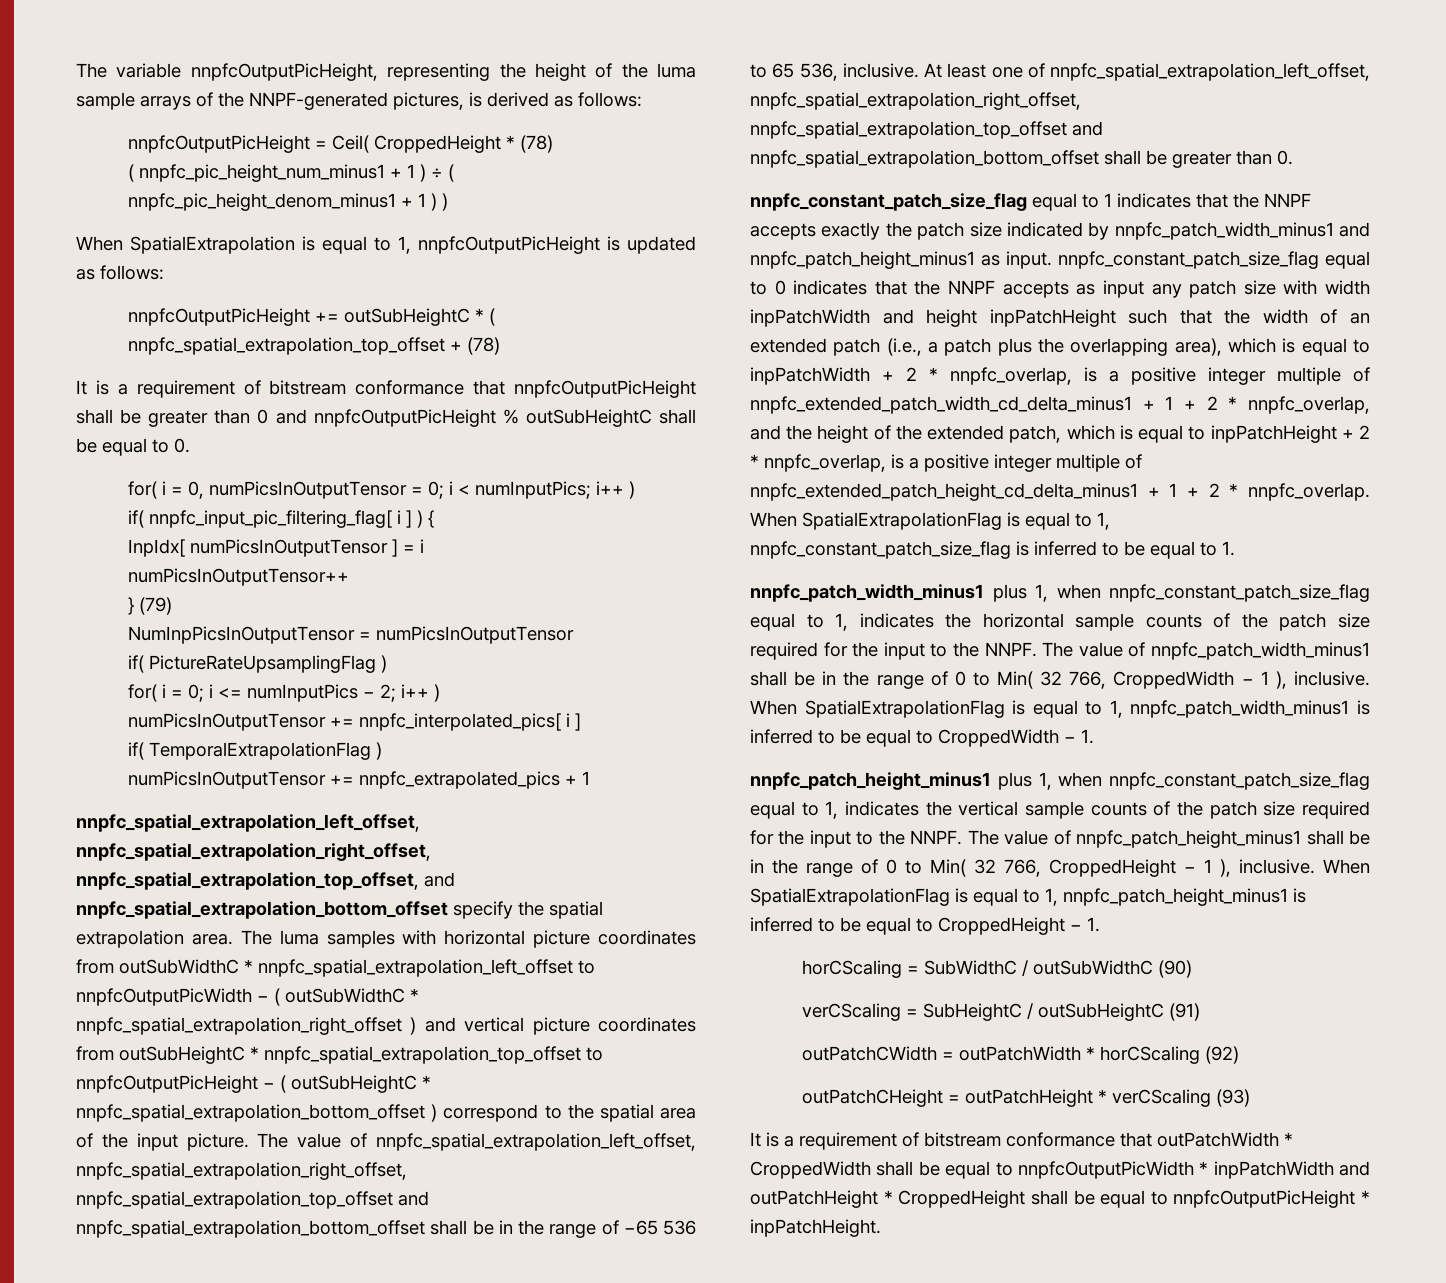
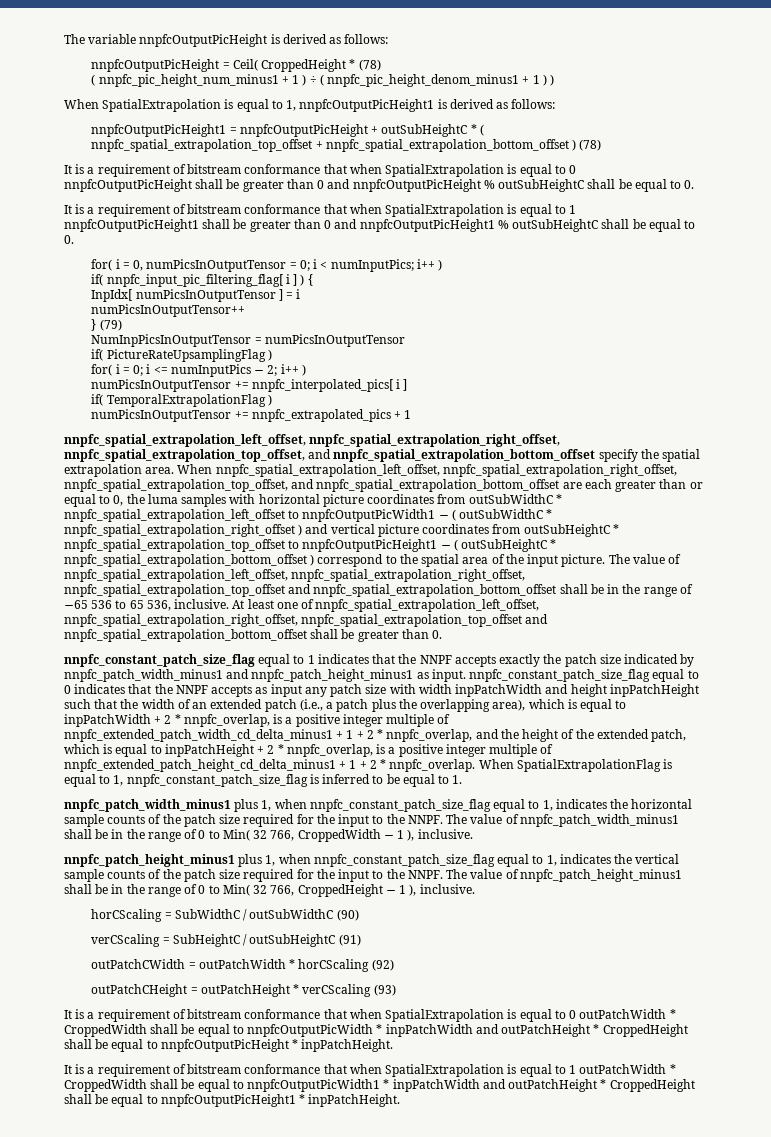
[190,63,696,81] [76,92,464,110] nnpfcOutputPicHeight, representing the height of the luma sample arrays of the NNPF-generated pictures, -> [139,34,268,47] nnpfcOutputPicHeight
[418,236,696,254] [76,265,164,280] [127,308,339,326] nnpfcOutputPicHeight is updated as follows: // nnpfcOutputPicHeight += -> [299,99,556,112] [91,124,379,137] nnpfcOutputPicHeight1 is derived as follows: // nnpfcOutputPicHeight1 = nnpfcOutputPicHeight +
(462, 346) none -> [325,139,577,152] nnpfc_spatial_extrapolation_bottom_offset )
(506, 387) none -> [349,164,577,177] when SpatialExtrapolation is equal to 0
(190, 445) none -> [64,204,577,217] [64,219,696,232] [64,235,74,244] // It is a requirement of bitstream conformance that when SpatialExtrapolation is equal to 1 nnpfcOutputPicHeight1 shall be greater than 0 and nnpfcOutputPicHeight1 % outSubHeightC shall be equal to 0.
[240,930,272,945] The -> [177,464,677,477] [64,479,703,492] [64,494,145,507] When nnpfc_spatial_extrapolation_left_offset, nnpfc_spatial_extrapolation_right_offset, nnpfc_spatial_extrapolation_top_offset, and nnpfc_spatial_extrapolation_bottom_offset are each greater than or equal to 0, the
[76,988,252,1006] nnpfcOutputPicWidth -> [302,509,436,522] nnpfcOutputPicWidth1
[76,1075,258,1093] nnpfcOutputPicHeight -> [302,539,438,552] nnpfcOutputPicHeight1
[750,700,1370,718] [750,729,1094,747] When SpatialExtrapolationFlag is equal to 1, nnpfc_patch_width_minus1 is inferred to be equal to CroppedWidth − 1. -> (473, 834) none
[1323,859,1370,874] [750,888,1306,906] [750,917,1100,935] When SpatialExtrapolationFlag is equal to 1, nnpfc_patch_height_minus1 is inferred to be equal to CroppedHeight − 1. -> (475, 889) none
(1152, 1139) none -> [349,1009,577,1022] when SpatialExtrapolation is equal to 0
(881, 1228) none -> [64,1064,676,1077] [64,1079,695,1092] [64,1094,401,1107] // It is a requirement of bitstream conformance that when SpatialExtrapolation is equal to 1 outPatchWidth * CroppedWidth shall be equal to nnpfcOutputPicWidth1 * inpPatchWidth and outPatchHeight * CroppedHeight shall be equal to nnpfcOutputPicHeight1 * inpPatchHeight.

